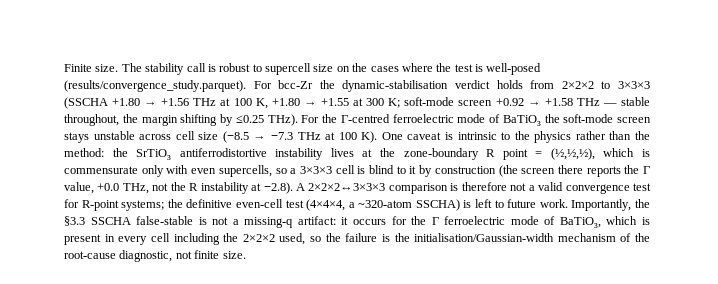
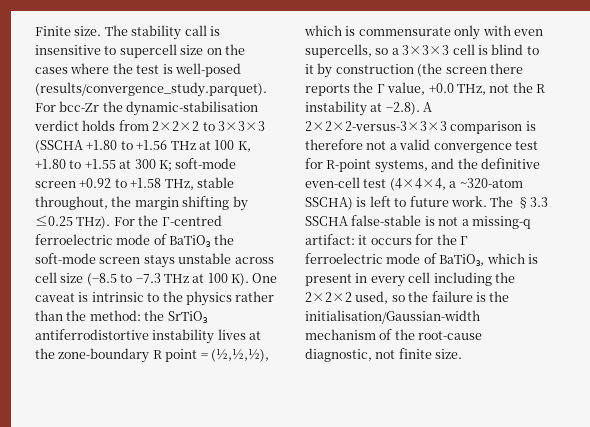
[219,63,251,72] robust -> [35,45,101,55] insensitive
[144,102,158,106] → -> [120,141,133,150] to
[303,102,317,106] → -> [69,160,82,169] to
[527,98,617,106] → +1.58 THz — -> [114,178,194,190] to +1.58 THz,
[253,136,267,140] → -> [120,274,133,283] to
[308,183,386,191] 2×2×2↔3×3×3 -> [305,121,447,131] 2×2×2-versus-3×3×3
[121,200,165,211] systems; -> [374,158,455,173] systems, and
[571,199,650,211] Importantly, the -> [490,196,514,207] The

